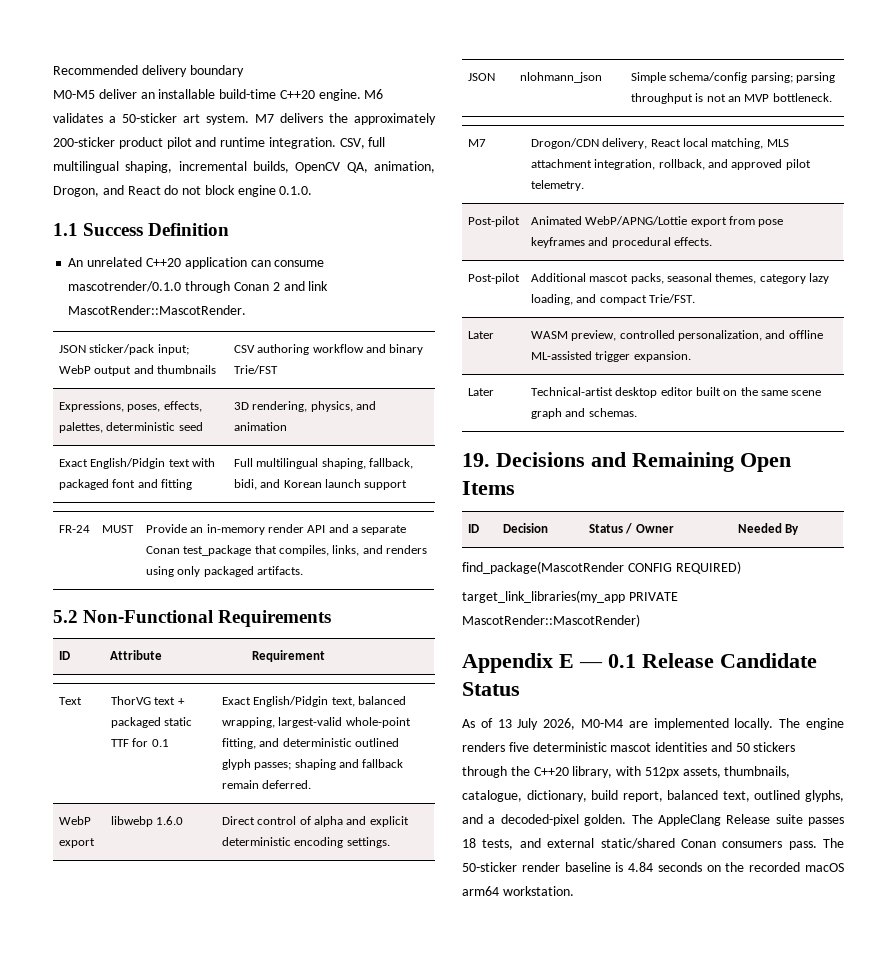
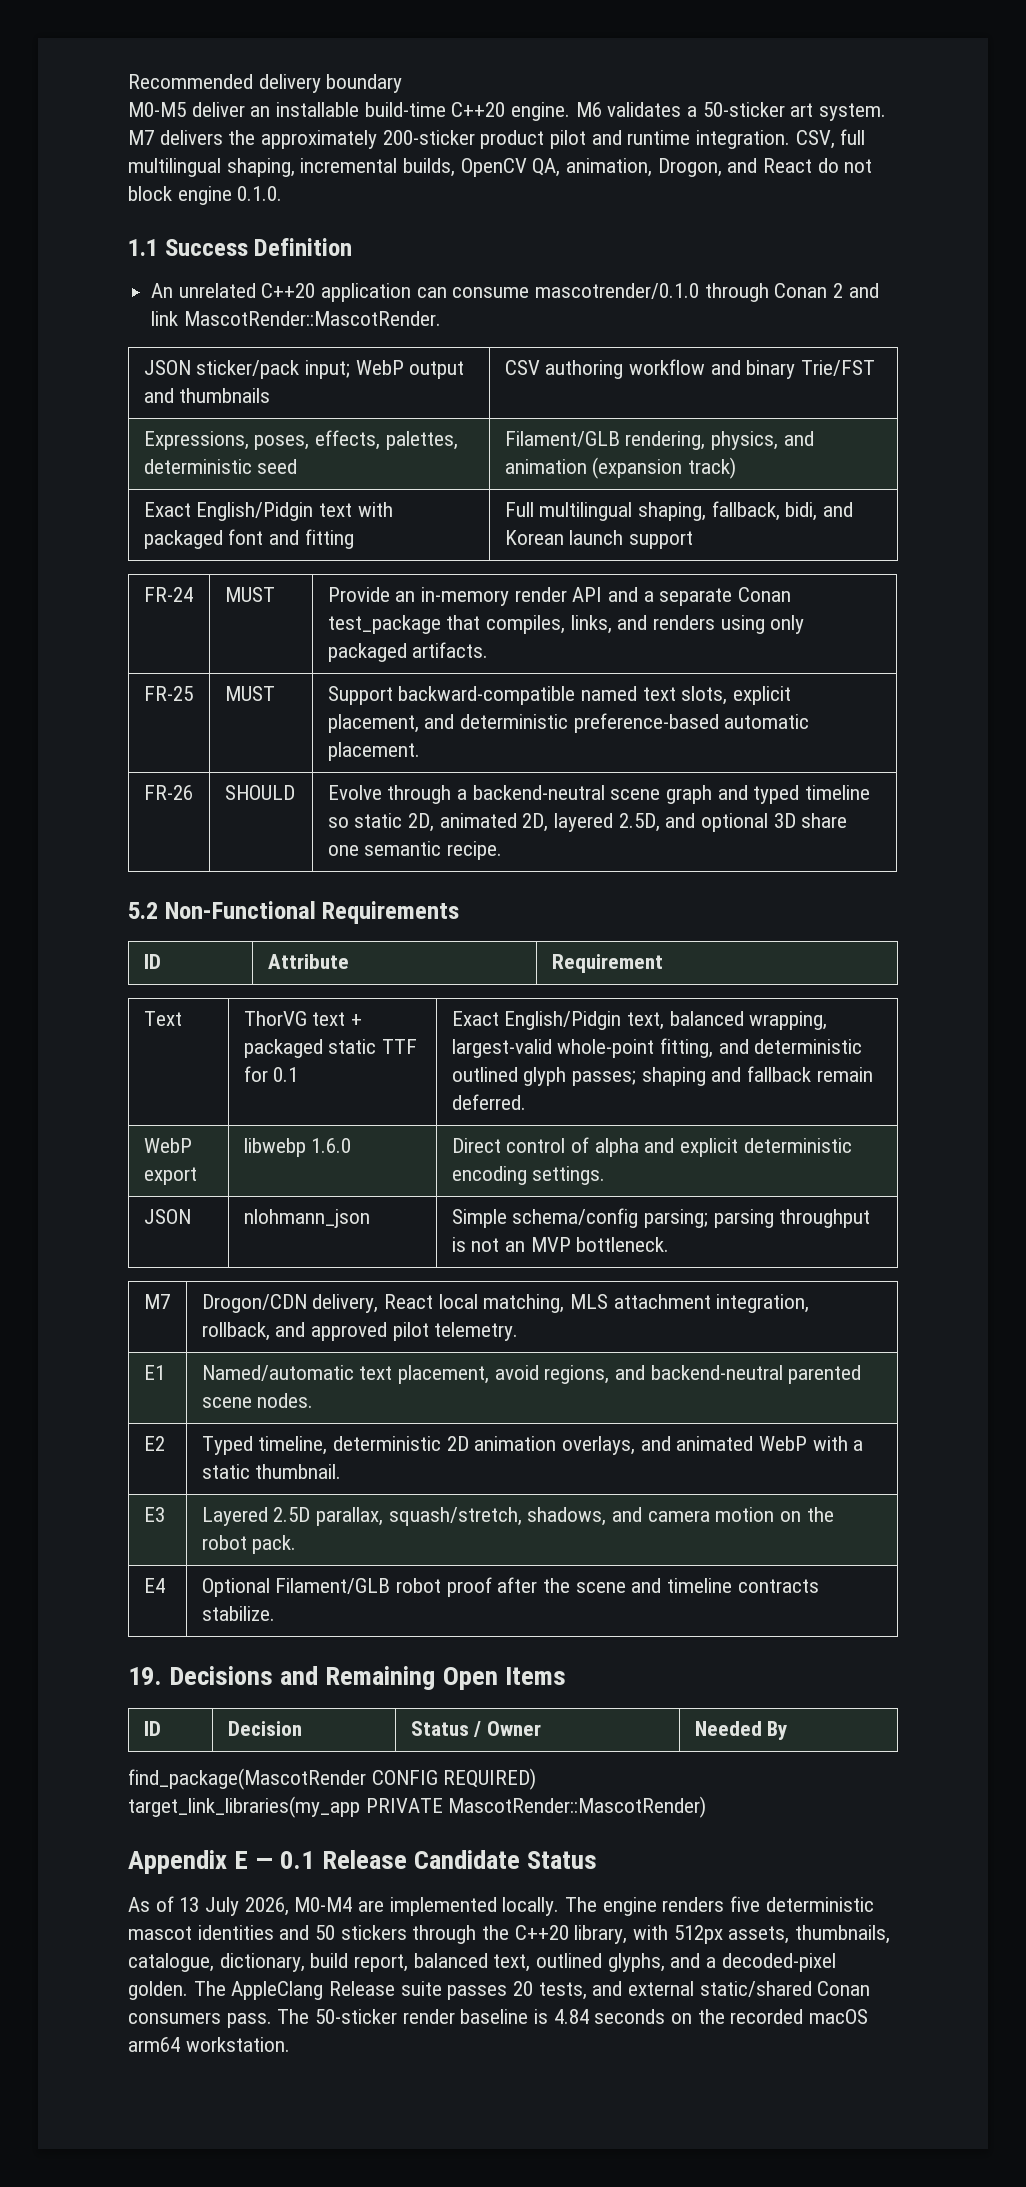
[233,402,249,410] 3D -> [504,431,620,447] Filament/GLB
(287, 426) none -> [592,457,737,479] (expansion track)
(303, 570) none -> [143,686,193,701] [224,686,275,701] [327,686,792,705] [327,713,810,733] [327,742,420,761] [143,785,193,800] [224,785,295,800] [327,785,871,804] [327,813,848,832] [327,841,503,860] // FR-25 | MUST | Support backward-compatible named text slots, explicit placement, and deterministic preference-based automatic placement. // FR-26 | SHOULD | Evolve through a backend-neutral scene graph and typed timeline so static 2D, animated 2D, layered 2.5D, and optional 3D share one semantic recipe.
[467,216,520,227] [530,216,784,227] [530,237,712,248] [467,273,520,284] [530,273,830,284] [530,294,695,305] [467,331,494,339] [530,330,823,341] [530,351,691,362] [467,388,494,396] [530,387,822,398] [530,408,637,419] Post-pilot | Animated WebP/APNG/Lottie export from pose keyframes and procedural effects. // Post-pilot | Additional mascot packs, seasonal themes, category lazy loading, and compact Trie/FST. // Later | WASM preview, controlled personalization, and offline ML-assisted trigger expansion. // Later | Technical-artist desktop editor built on the same scene graph and schemas. -> [143,1365,165,1380] [201,1365,862,1384] [201,1393,314,1408] [143,1436,165,1451] [201,1436,864,1455] [201,1464,342,1479] [143,1507,165,1522] [201,1507,834,1526] [201,1535,297,1554] [143,1578,165,1593] [201,1577,819,1597] [201,1606,275,1621] E1 | Named/automatic text placement, avoid regions, and backend-neutral parented scene nodes. // E2 | Typed timeline, deterministic 2D animation overlays, and animated WebP with a static thumbnail. // E3 | Layered 2.5D parallax, squash/stretch, shadows, and camera motion on the robot pack. // E4 | Optional Filament/GLB robot proof after the scene and timeline contracts stabilize.
[462,838,476,848] 18 -> [513,1981,534,1996] 20

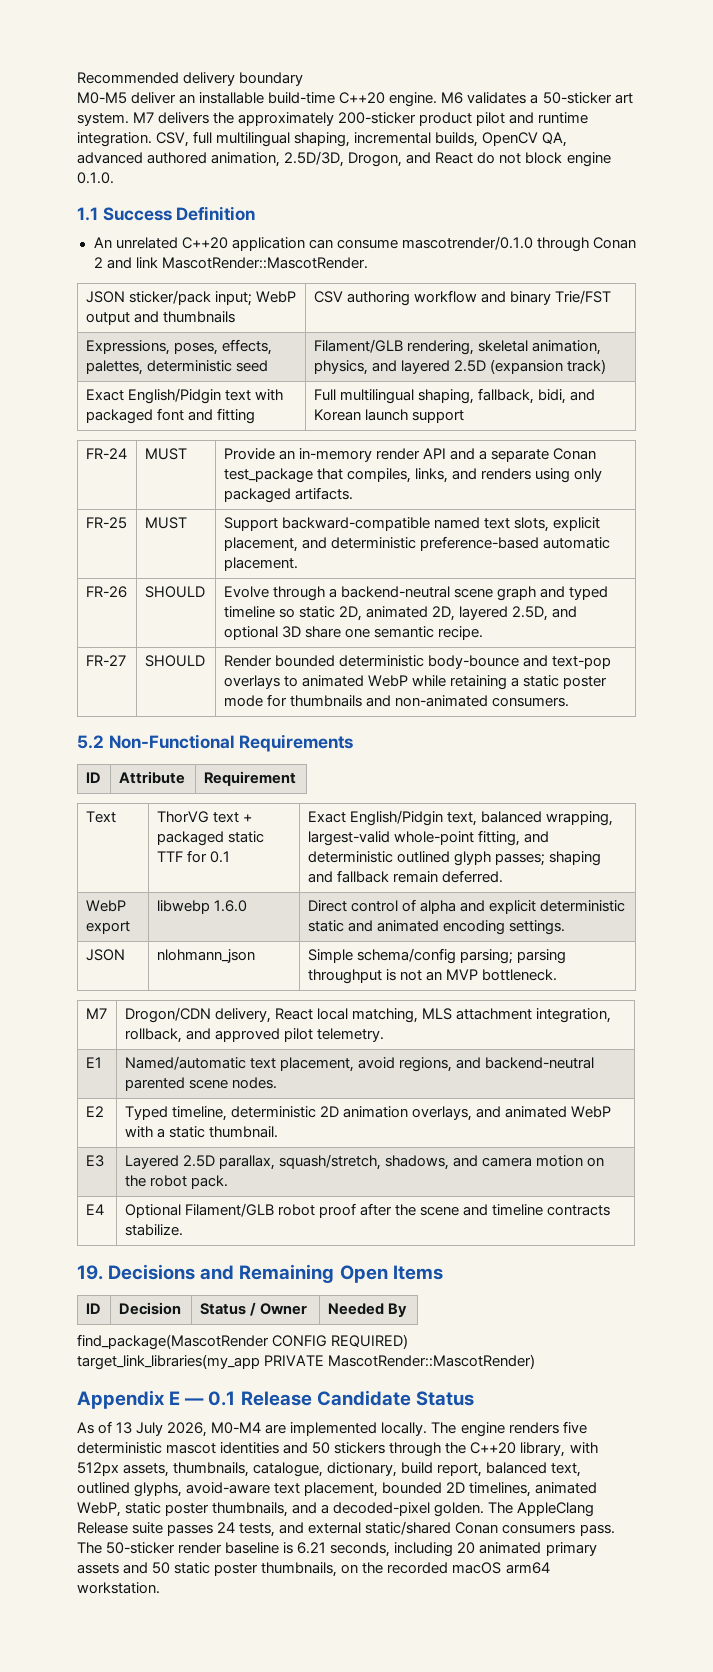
[566,158,653,177] animation, -> [77,151,345,167] advanced authored animation, 2.5D/3D,
[711,431,814,450] [504,459,587,474] physics, and animation -> [477,340,602,355] [313,360,487,375] skeletal animation, physics, and layered 2.5D
(503, 850) none -> [85,655,126,666] [144,655,205,667] [223,655,612,669] [223,675,608,690] [223,694,570,707] // FR-27 | SHOULD | Render bounded deterministic body-bounce and text-pop overlays to animated WebP while retaining a static poster mode for thumbnails and non-animated consumers.
(852, 1145) none -> [307,920,439,932] static and animated
(665, 1962) none -> [186,1482,598,1497] [77,1502,289,1517] avoid-aware text placement, bounded 2D timelines, animated WebP, static poster thumbnails,
[513,1981,534,1996] 20 -> [217,1522,236,1533] 24
[553,2009,666,2024] 4.84 seconds -> [297,1542,597,1557] [77,1562,338,1577] 6.21 seconds, including 20 animated primary assets and 50 static poster thumbnails,

